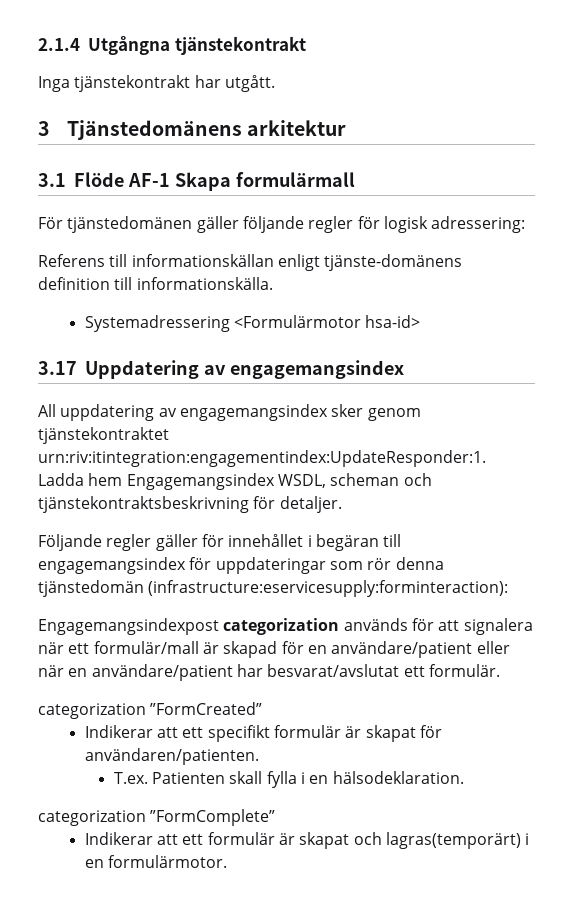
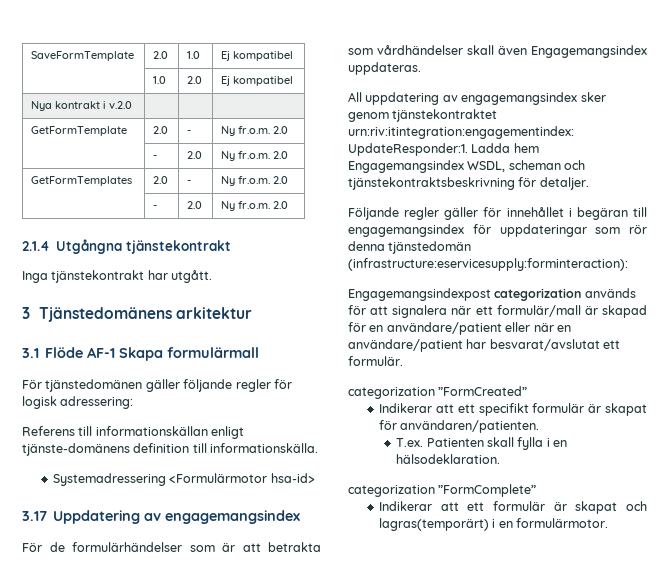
(38, 44) none -> [30,51,134,61] [152,51,168,59] [186,51,200,59] [220,51,293,61] [152,76,166,84] [186,76,202,84] [220,76,293,86] [30,101,132,111] [30,126,127,136] [152,126,168,134] [186,130,191,134] [220,126,288,136] [152,155,157,159] [186,151,202,159] [220,151,288,161] [30,176,132,186] [152,176,168,184] [186,180,191,184] [220,176,288,186] [152,205,157,209] [186,201,202,209] [220,201,288,211] SaveFormTemplate | 2.0 | 1.0 | Ej kompatibel // | 1.0 | 2.0 | Ej kompatibel // Nya kontrakt i v.2.0 | | | // GetFormTemplate | 2.0 | - | Ny fr.o.m. 2.0 // | - | 2.0 | Ny fr.o.m. 2.0 // GetFormTemplates | 2.0 | - | Ny fr.o.m. 2.0 // | - | 2.0 | Ny fr.o.m. 2.0 //
(404, 369) none -> [22,542,321,552] [348,45,647,58] [348,62,421,75] // För de formulärhändelser som är att betrakta som vårdhändelser skall även Engagemangsindex uppdateras.

